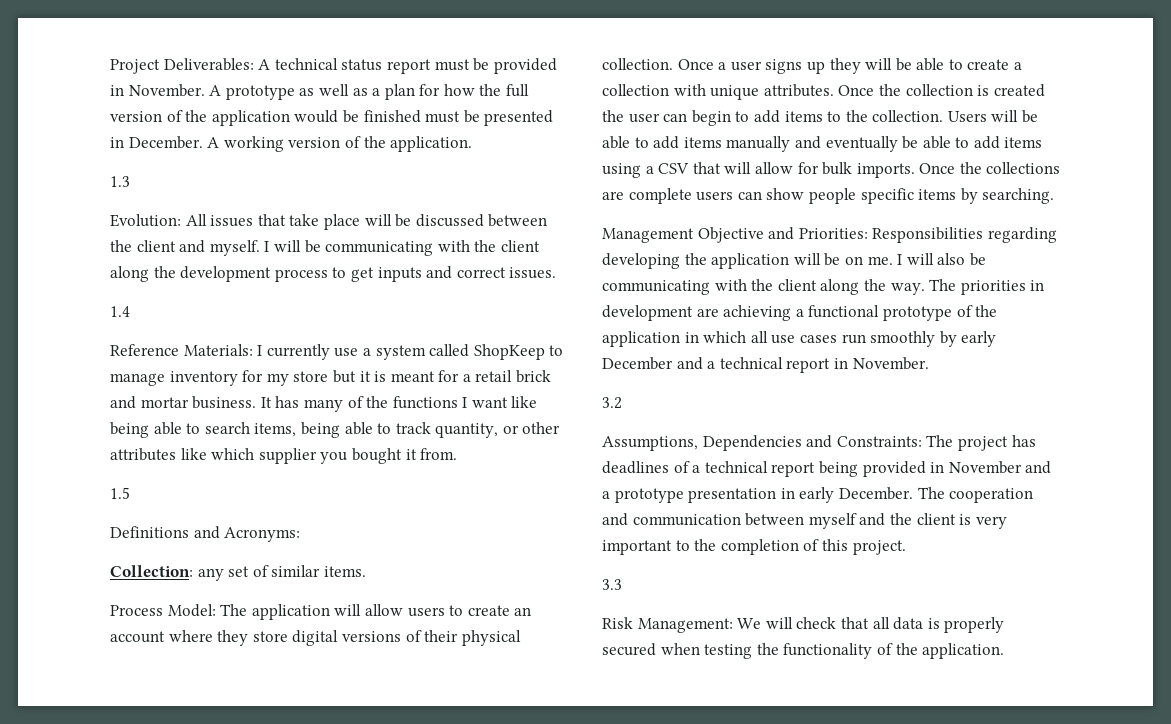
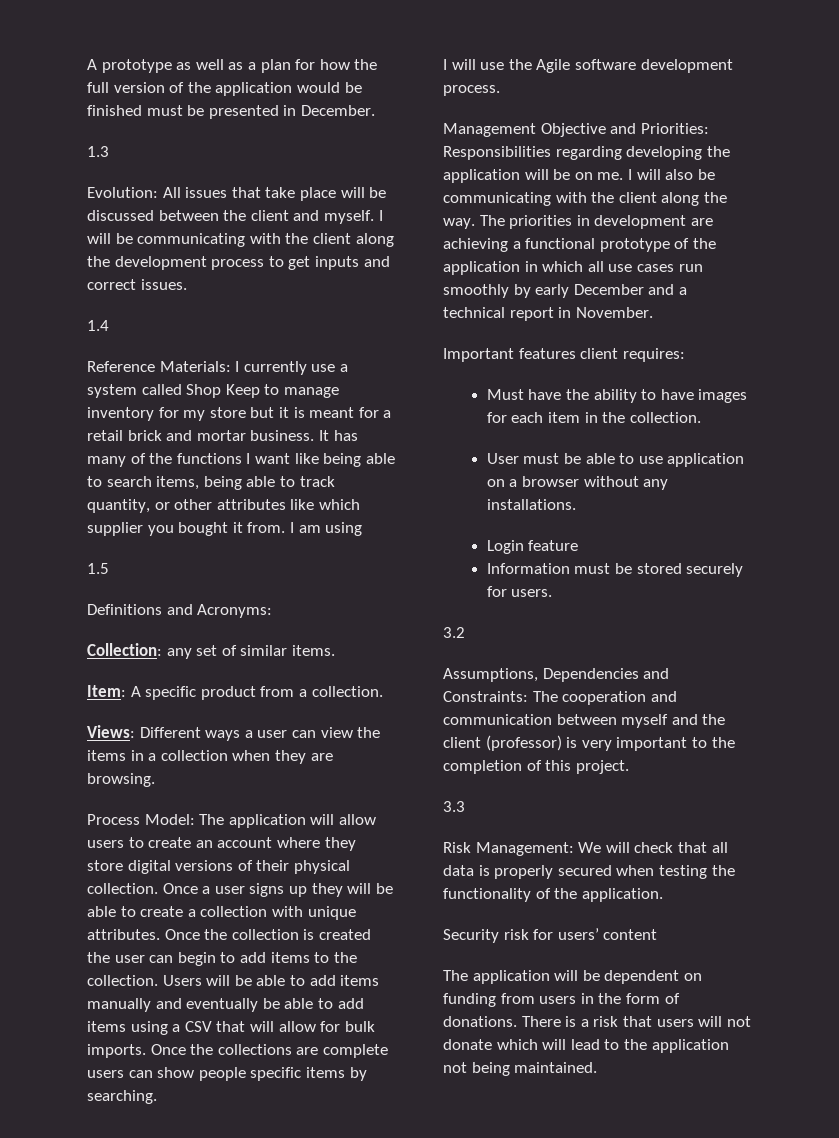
[110,58,557,74] [110,84,205,97] Project Deliverables: A technical status report must be provided in November. -> (87, 64) none
[207,136,473,152] A working version of the application. -> (375, 110) none
[473,344,545,360] ShopKeep -> [186,384,260,398] Shop Keep
(458, 454) none -> [289,522,363,536] I am using
(366, 571) none -> [87,685,383,700] [87,725,381,741] [87,750,333,764] [87,773,155,787] // Item: A specific product from a collection. // Views: Different ways a user can view the items in a collection when they are browsing.
(1055, 196) none -> [443,59,733,73] [443,85,500,96] // I will use the Agile software development process.
(929, 363) none -> [443,348,685,362] [486,389,748,403] [486,412,701,423] [486,453,745,467] [486,476,669,490] [486,499,576,510] [486,540,579,554] [486,563,744,577] [486,586,553,597] // Important features client requires: // Must have the ability to have images for each item in the collection. // User must be able to use application on a browser without any installations. // Login feature // Information must be stored securely for users.
[957,435,1036,451] [602,461,1052,477] [602,487,945,503] project has deadlines of a technical report being provided in November and a prototype presentation in early December. The -> (558, 696) none
(956, 519) none -> [485,735,562,751] (professor)
(1005, 651) none -> [443,928,658,943] [443,970,702,984] [443,993,680,1007] [443,1016,751,1027] [443,1039,729,1053] [443,1062,598,1076] // Security risk for users’ content // The application will be dependent on funding from users in the form of donations. There is a risk that users will not donate which will lead to the application not being maintained.

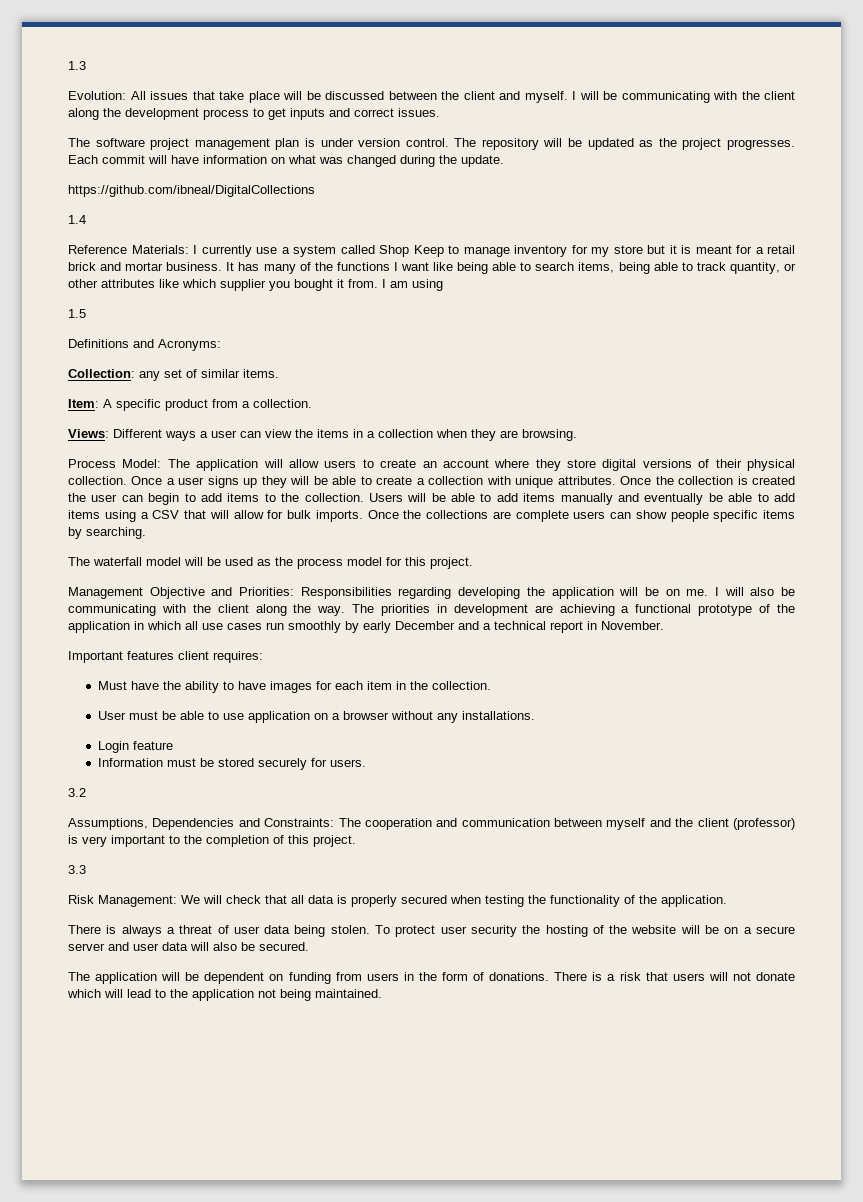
[87,59,378,73] [87,82,362,96] [87,105,375,119] A prototype as well as a plan for how the full version of the application would be finished must be presented in December. // -> (68, 65) none
(187, 284) none -> [68,138,796,150] [68,155,504,167] [68,185,315,197] // The software project management plan is under version control. The repository will be updated as the project progresses. Each commit will have information on what was changed during the update. // https://github.com/ibneal/DigitalCollections
[443,59,733,73] [443,85,500,96] I will use the Agile software development process. -> [68,557,473,569] The waterfall model will be used as the process model for this project.
[443,928,658,943] Security risk for users’ content -> [68,925,796,937] [68,942,309,951] There is always a threat of user data being stolen. To protect user security the hosting of the website will be on a secure server and user data will also be secured.

